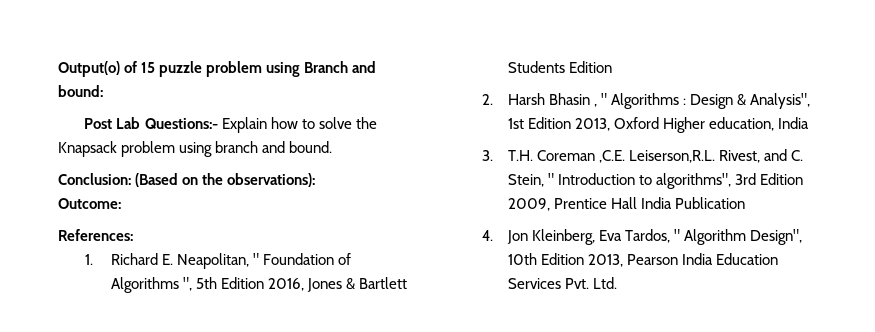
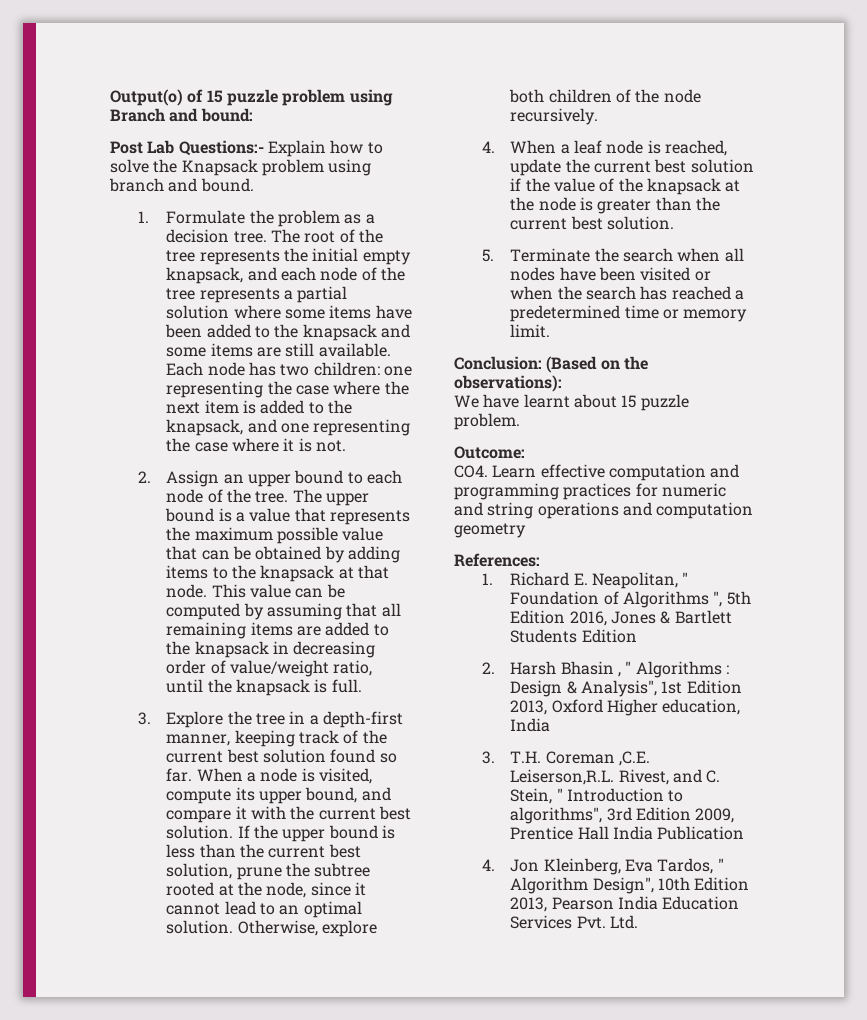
(333, 147) none -> [138,210,375,227] [166,229,383,243] [166,248,411,265] [166,267,405,284] [166,286,348,303] [166,305,412,319] [165,324,410,341] [166,343,391,357] [166,362,412,376] [166,381,409,398] [166,400,352,414] [166,419,411,436] [166,438,346,452] [138,470,402,487] [166,489,369,506] [165,508,410,525] [166,527,384,544] [166,546,400,563] [166,565,389,582] [166,584,345,598] [166,603,401,620] [166,622,389,639] [166,641,376,658] [166,660,373,677] [166,679,362,696] [138,711,403,728] [166,730,387,747] [166,749,397,763] [166,768,372,784] [166,787,391,804] [166,806,411,823] [166,825,395,842] [166,844,361,858] [166,863,371,880] [166,882,366,898] [166,901,362,918] [166,920,377,937] [509,89,701,103] [510,108,599,125] [482,140,727,156] [510,159,754,176] [510,178,741,195] [510,197,720,214] [510,216,674,230] [482,248,744,262] [510,267,711,281] [510,286,744,300] [510,305,748,322] [510,324,551,338] // 1. Formulate the problem as a decision tree. The root of the tree represents the initial empty knapsack, and each node of the tree represents a partial solution where some items have been added to the knapsack and some items are still available. Each node has two children: one representing the case where the next item is added to the knapsack, and one representing the case where it is not. // 2. Assign an upper bound to each node of the tree. The upper bound is a value that represents the maximum possible value that can be obtained by adding items to the knapsack at that node. This value can be computed by assuming that all remaining items are added to the knapsack in decreasing order of value/weight ratio, until the knapsack is full. // 3. Explore the tree in a depth-first manner, keeping track of the current best solution found so far. When a node is visited, compute its upper bound, and compare it with the current best solution. If the upper bound is less than the current best solution, prune the subtree rooted at the node, since it cannot lead to an optimal solution. Otherwise, explore both children of the node recursively. // 4. When a leaf node is reached, update the current best solution if the value of the knapsack at the node is greater than the current best solution. // 5. Terminate the search when all nodes have been visited or when the search has reached a predetermined time or memory limit.
[58,198,121,209] Outcome: -> [454,394,689,411] [454,413,520,430] [454,446,525,459] [454,464,740,481] [454,483,726,500] [454,502,754,519] [454,523,526,538] We have learnt about 15 puzzle problem. // Outcome: // CO4. Learn effective computation and programming practices for numeric and string operations and computation geometry

